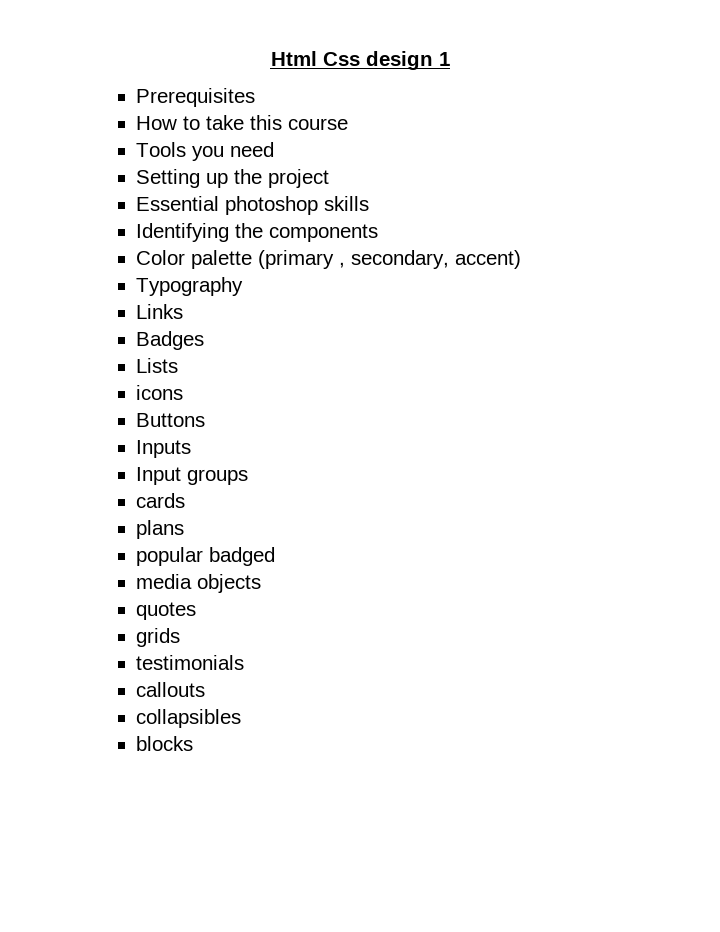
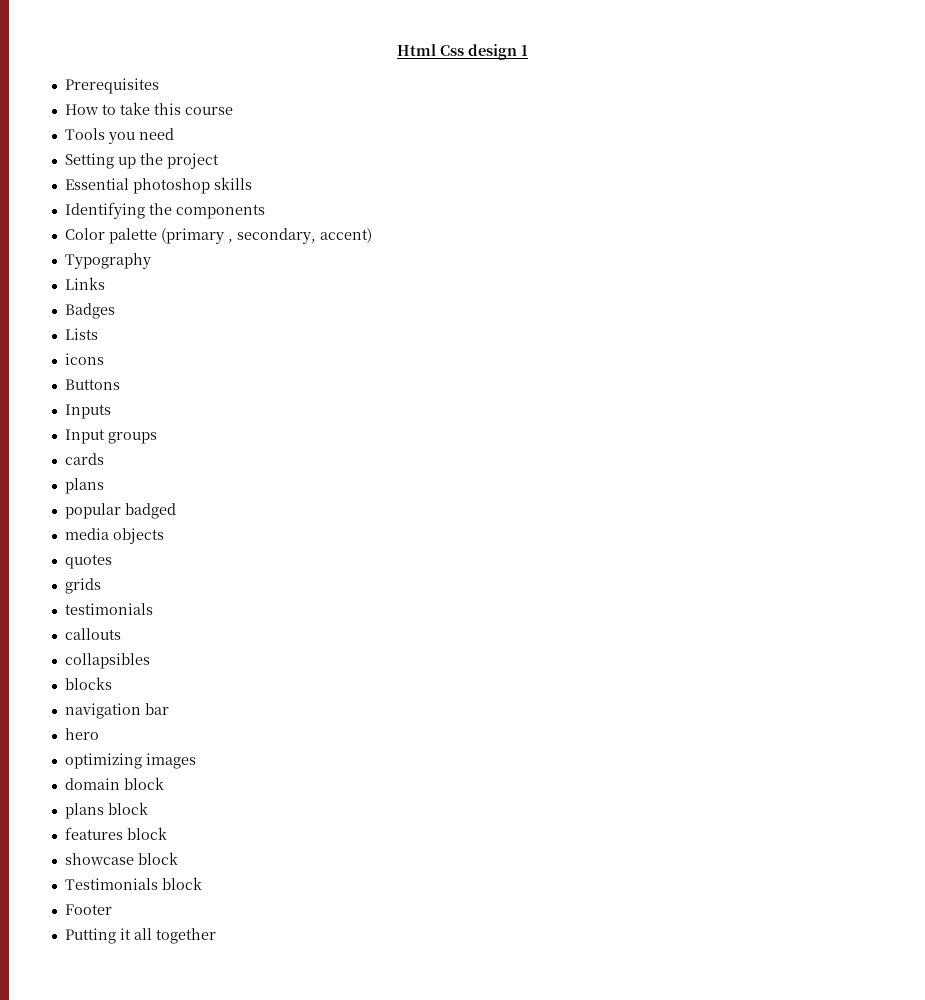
(194, 743) none -> [65,703,170,719] [65,728,100,740] [65,753,197,769] [65,777,165,790] [65,802,149,819] [65,827,168,840] [65,852,179,865] [65,877,203,890] [65,904,113,915] [65,928,217,944] // navigation bar // hero // optimizing images // domain block // plans block // features block // showcase block // Testimonials block // Footer // Putting it all together

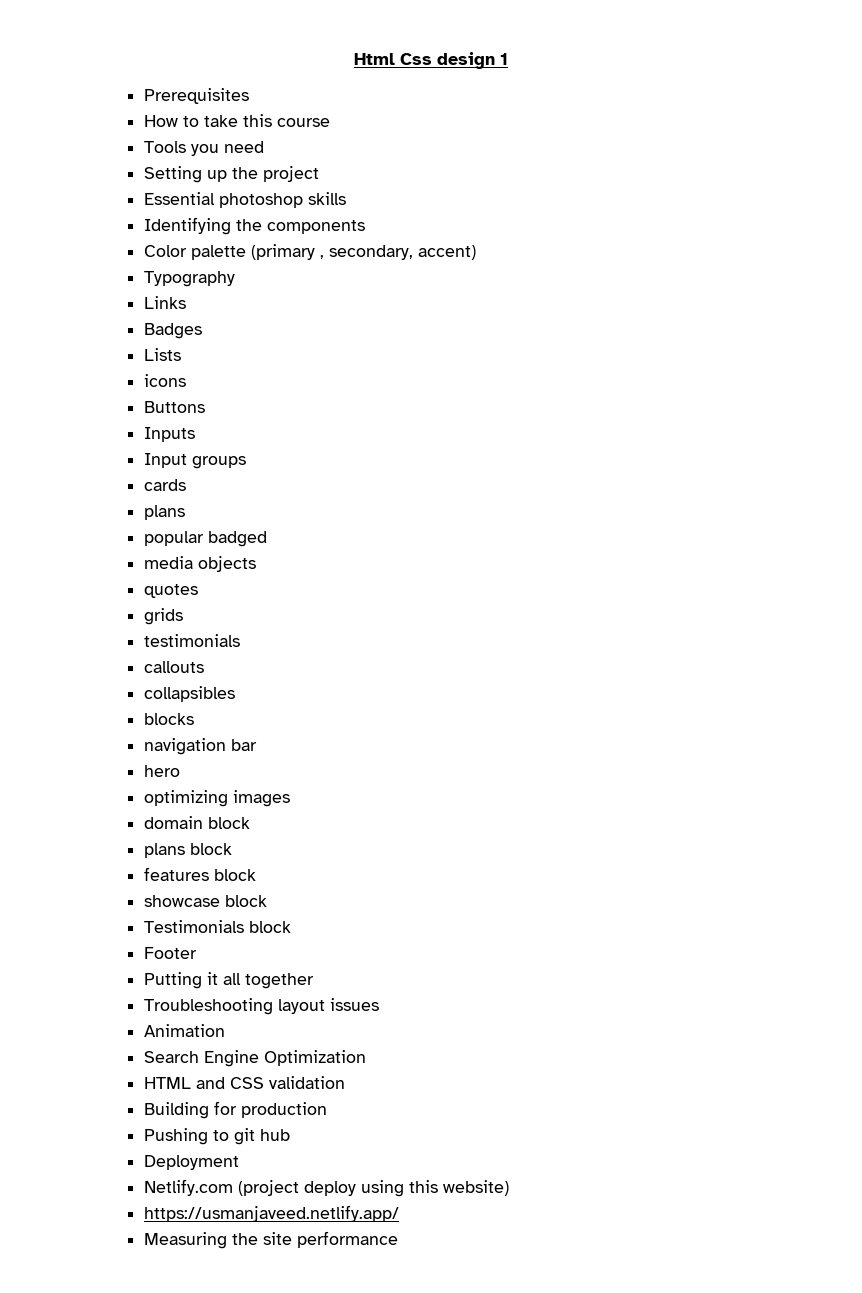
(217, 936) none -> [144,998,380,1015] [144,1024,226,1037] [144,1050,367,1067] [144,1076,346,1089] [144,1101,328,1119] [144,1128,291,1145] [144,1155,240,1170] [144,1179,510,1197] [144,1205,400,1222] [144,1231,399,1249] // Troubleshooting layout issues // Animation // Search Engine Optimization // HTML and CSS validation // Building for production // Pushing to git hub // Deployment // Netlify.com (project deploy using this website) // https://usmanjaveed.netlify.app/ // Measuring the site performance

